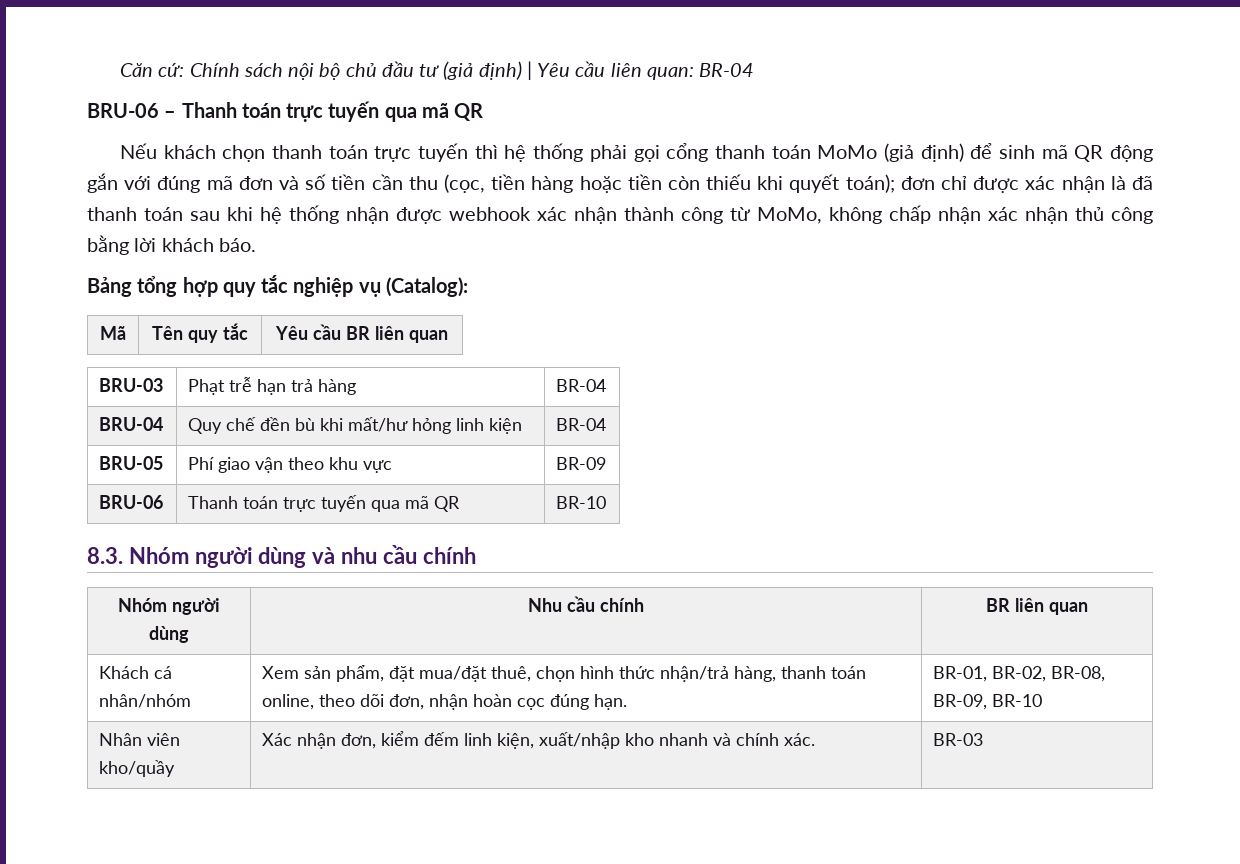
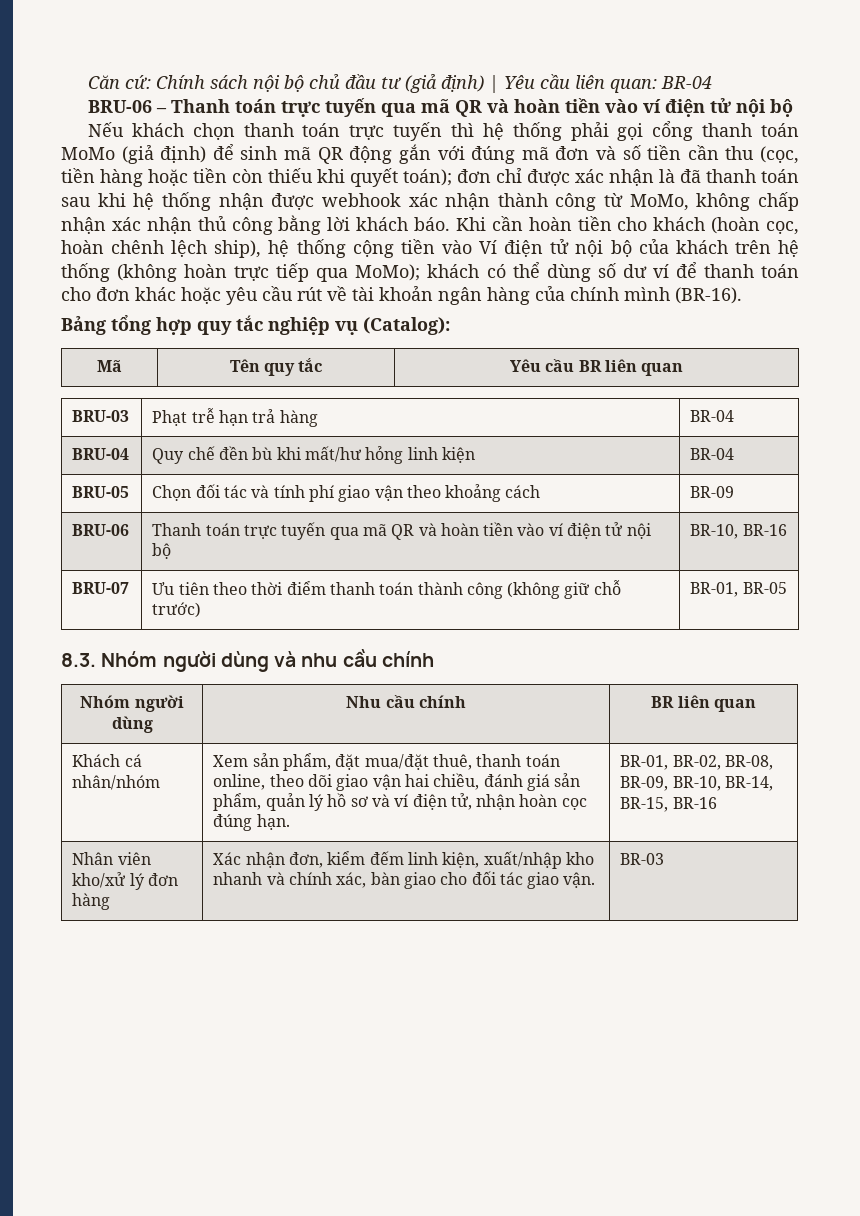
(484, 112) none -> [486,98,793,117] và hoàn tiền vào ví điện tử nội bộ
(256, 245) none -> [455,216,799,235] [61,239,800,258] [61,262,799,282] [61,286,742,305] Khi cần hoàn tiền cho khách (hoàn cọc, hoàn chênh lệch ship), hệ thống cộng tiền vào Ví điện tử nội bộ của khách trên hệ thống (không hoàn trực tiếp qua MoMo); khách có thể dùng số dư ví để thanh toán cho đơn khác hoặc yêu cầu rút về tài khoản ngân hàng của chính mình (BR-16).
[188,457,215,470] Phí -> [152,484,334,502] Chọn đối tác và tính phí
[329,457,393,473] khu vực -> [445,484,541,502] khoảng cách
[556,496,607,509] | BR-10 -> [418,522,651,539] [152,543,172,559] [690,524,787,539] [72,582,130,594] [152,580,621,599] [152,602,202,618] [690,582,787,597] và hoàn tiền vào ví điện tử nội bộ | BR-10, BR-16 // BRU-07 | Ưu tiên theo thời điểm thanh toán thành công (không giữ chỗ trước) | BR-01, BR-05
[536,666,777,682] chọn hình thức nhận/trả hàng, -> (472, 762) none
[389,694,425,710] đơn, -> [336,773,581,791] [213,793,472,811] giao vận hai chiều, đánh giá sản phẩm, quản lý hồ sơ và ví điện tử,
[992,694,1043,707] [99,733,181,746] [99,760,176,777] BR-10 // Nhân viên kho/quầy -> [672,776,773,791] [620,797,717,812] [72,852,151,865] [72,872,178,890] [72,893,111,910] BR-10, BR-14, BR-15, BR-16 // Nhân viên kho/xử lý đơn hàng
[784,733,816,746] xác. -> [336,871,596,889] xác, bàn giao cho đối tác giao vận.

